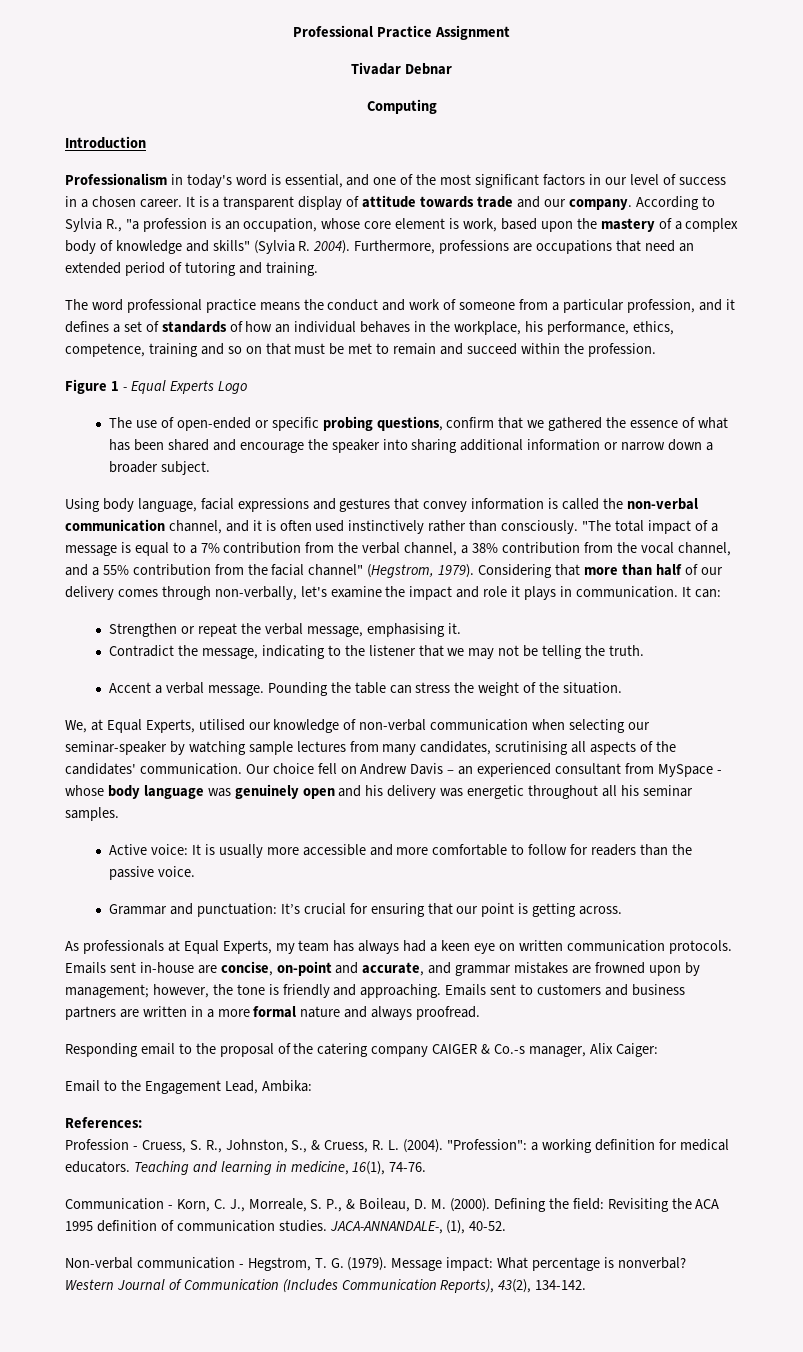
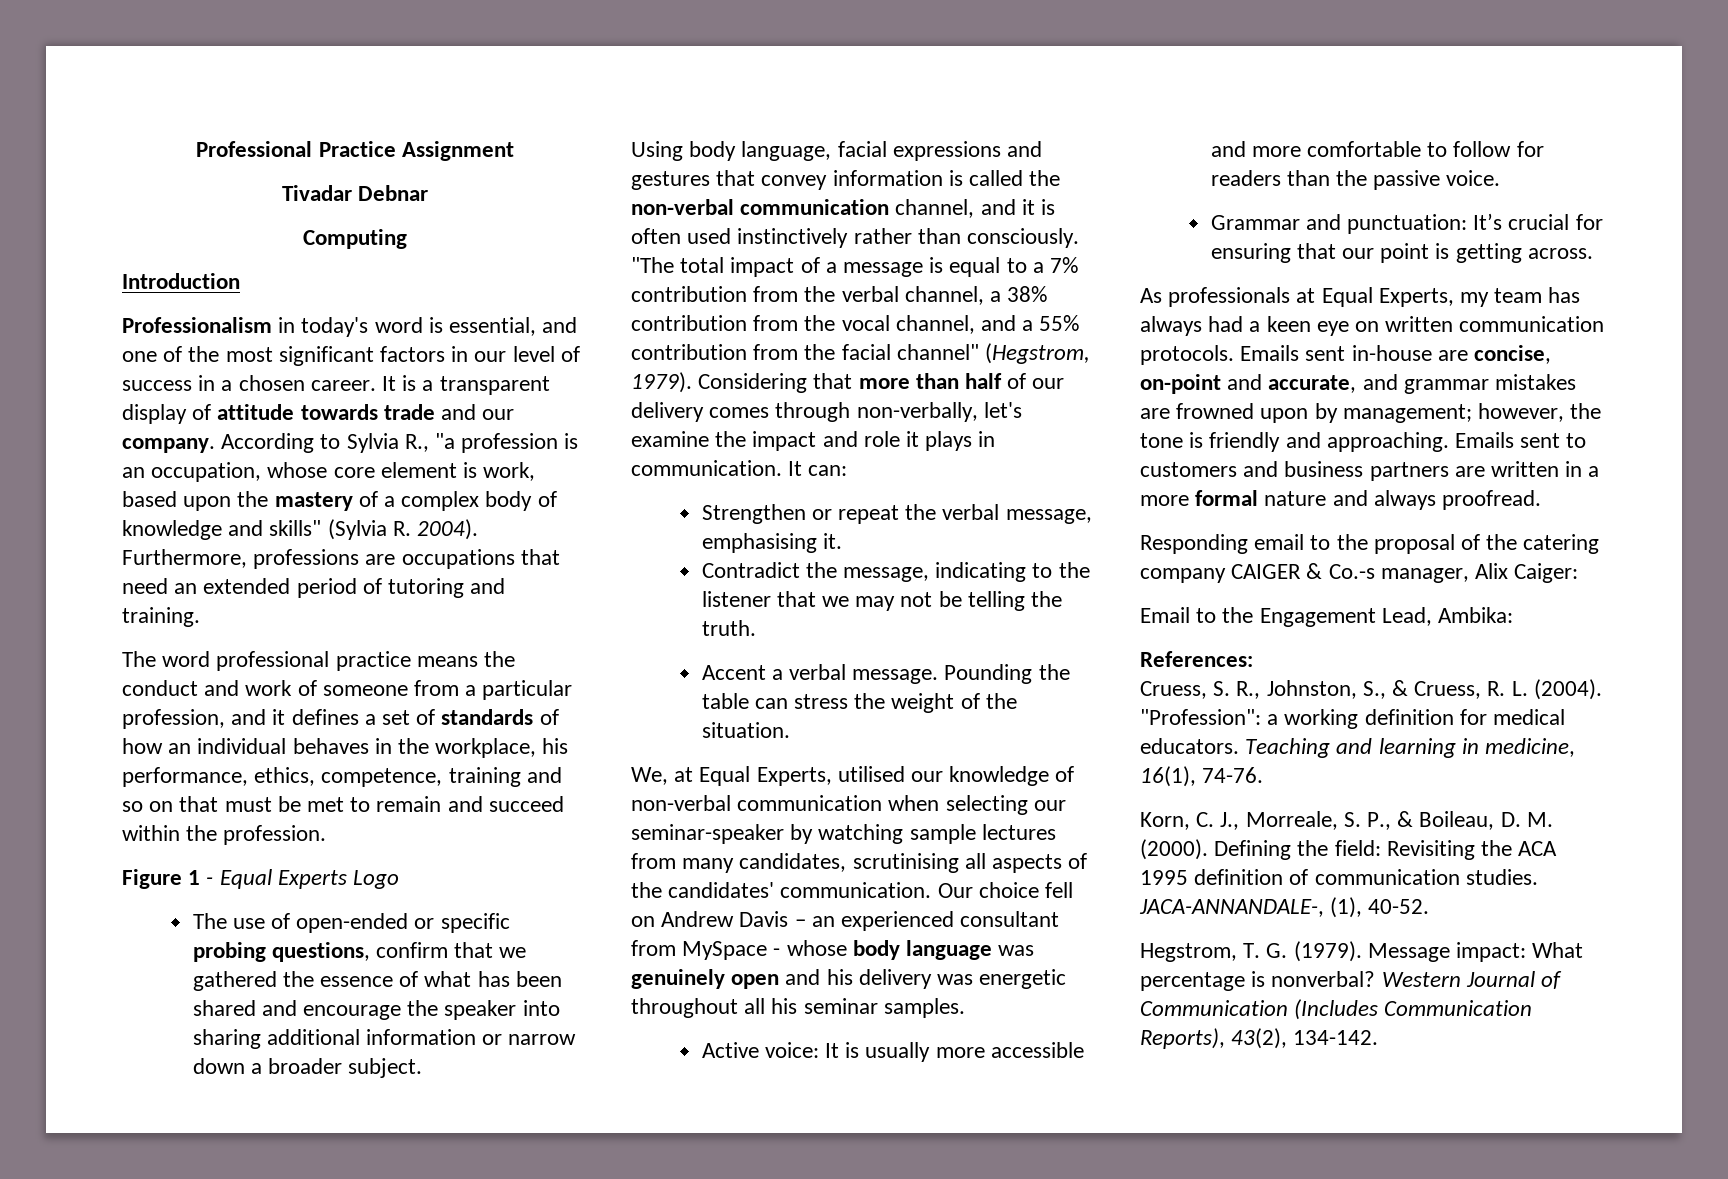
[65,1139,138,1150] Profession - -> (1253, 659) none
[65,1198,173,1210] Communication - -> (1264, 775) none
[65,1257,244,1269] Non-verbal communication - -> (1430, 906) none

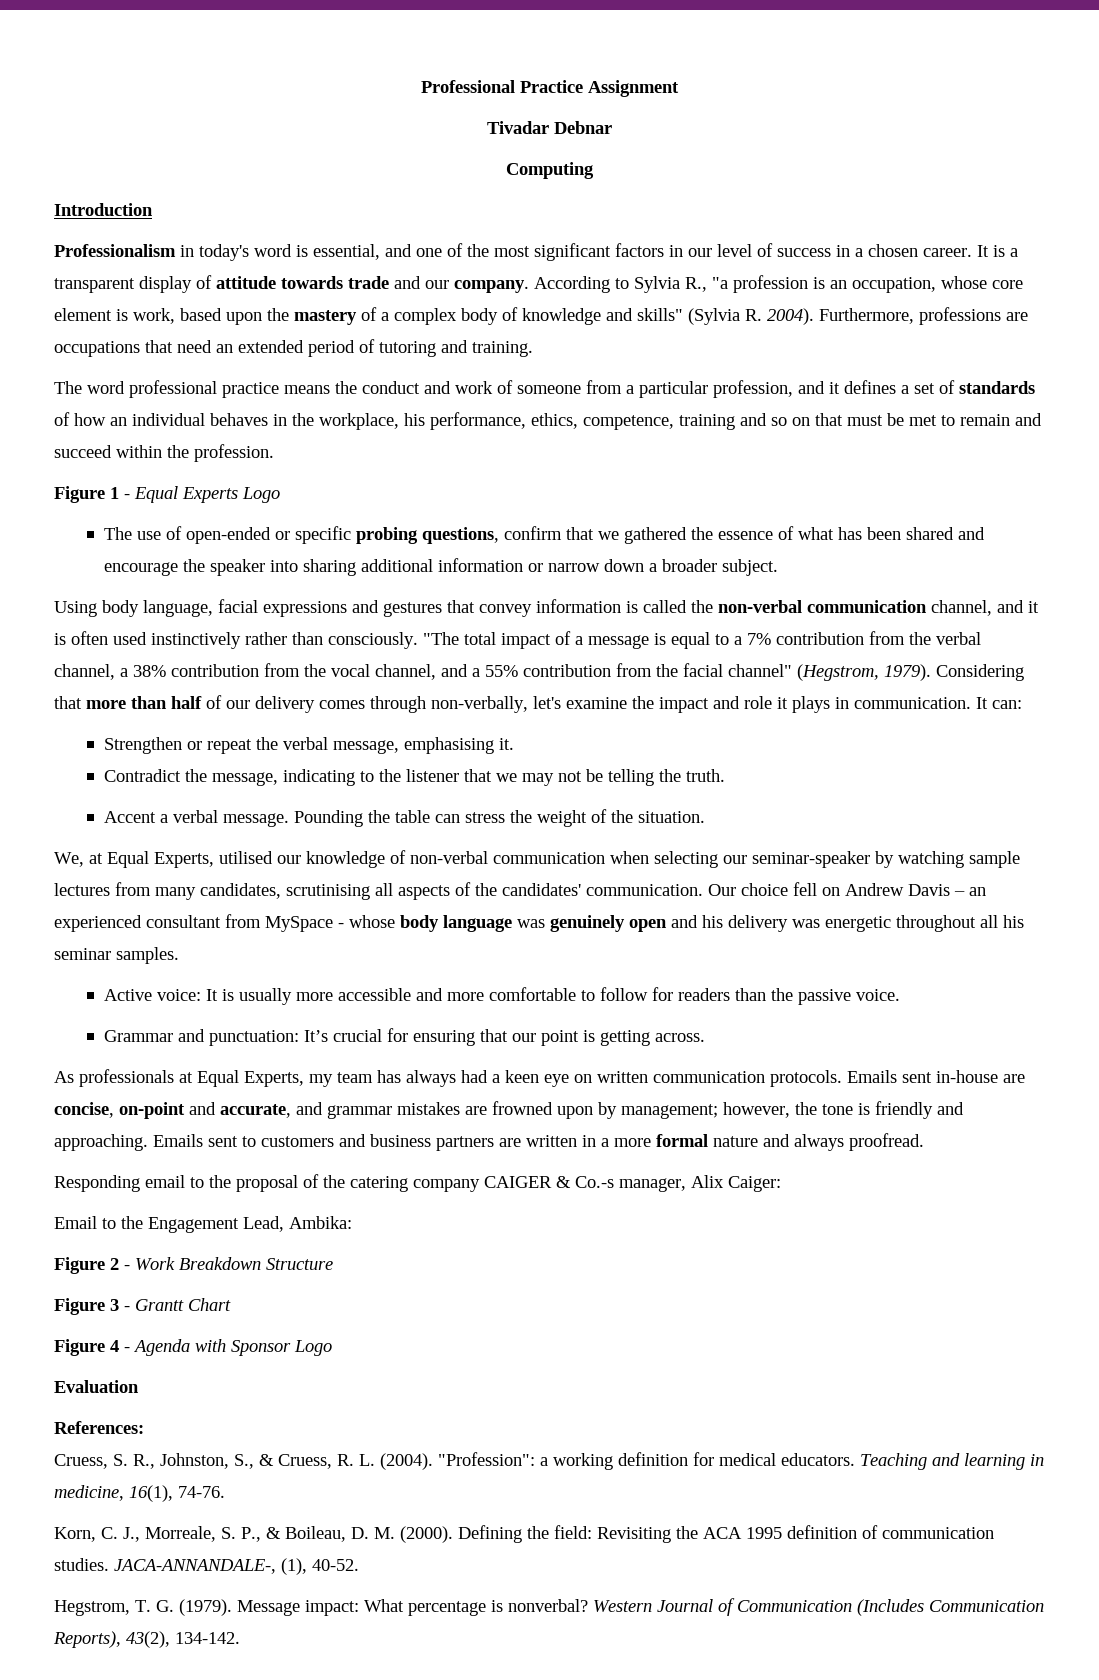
(1514, 615) none -> [54,1257,333,1274] [54,1298,231,1315] [54,1339,332,1356] [54,1380,139,1393] // Figure 2 - Work Breakdown Structure // Figure 3 - Grantt Chart // Figure 4 - Agenda with Sponsor Logo // Evaluation

